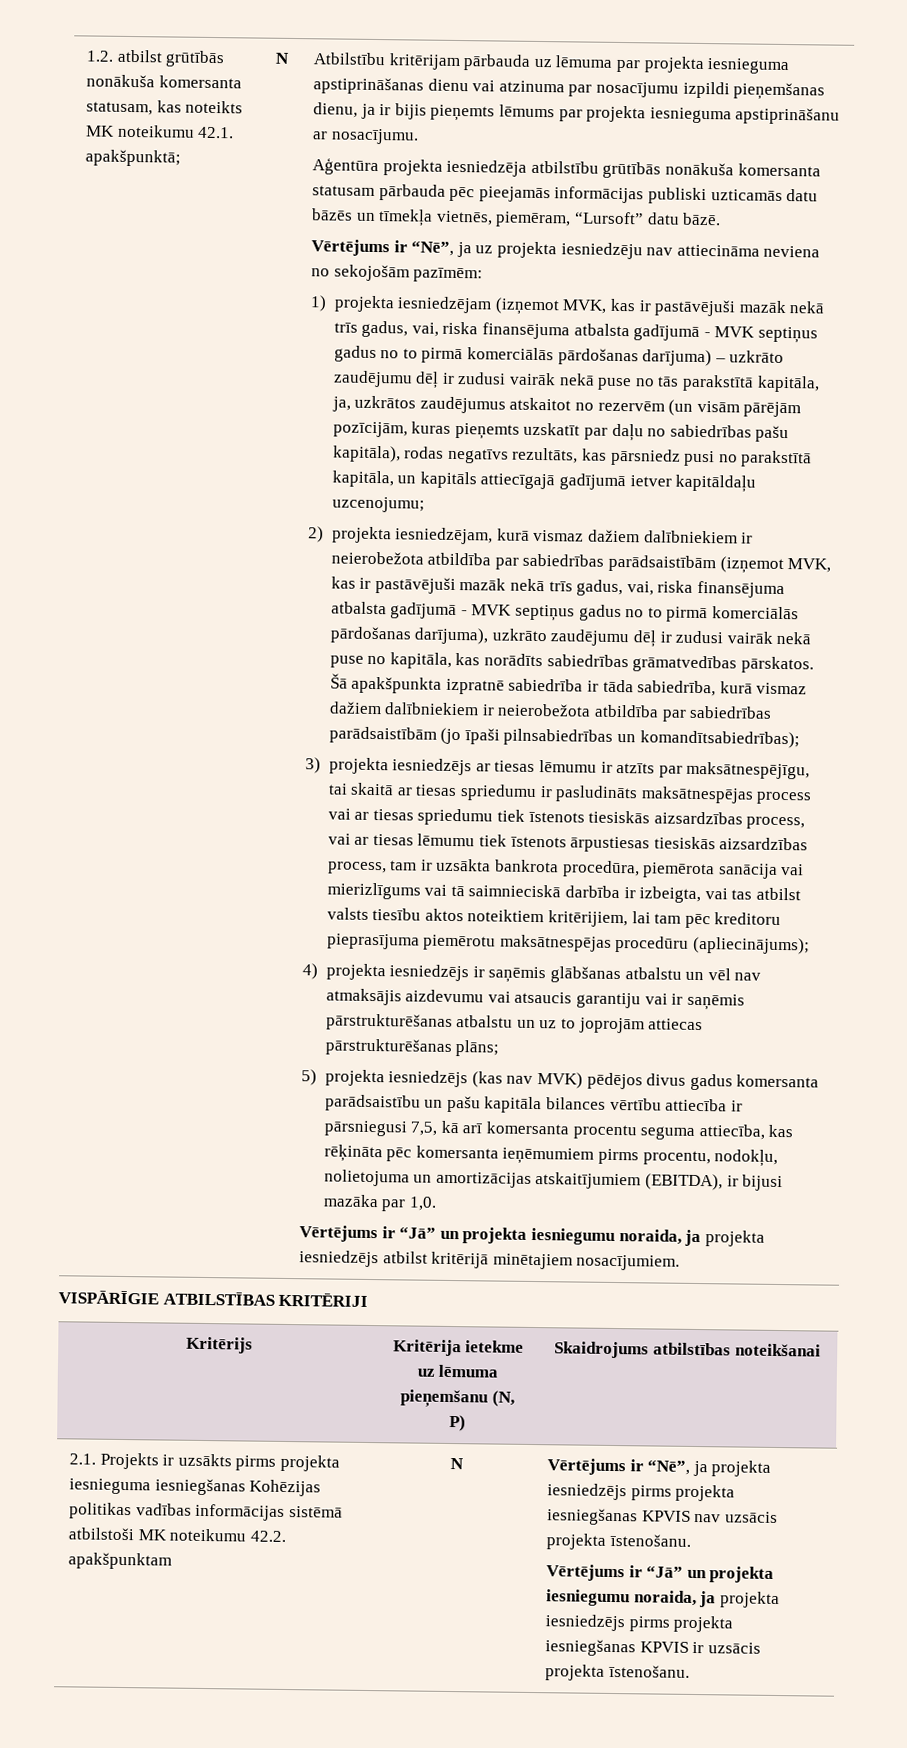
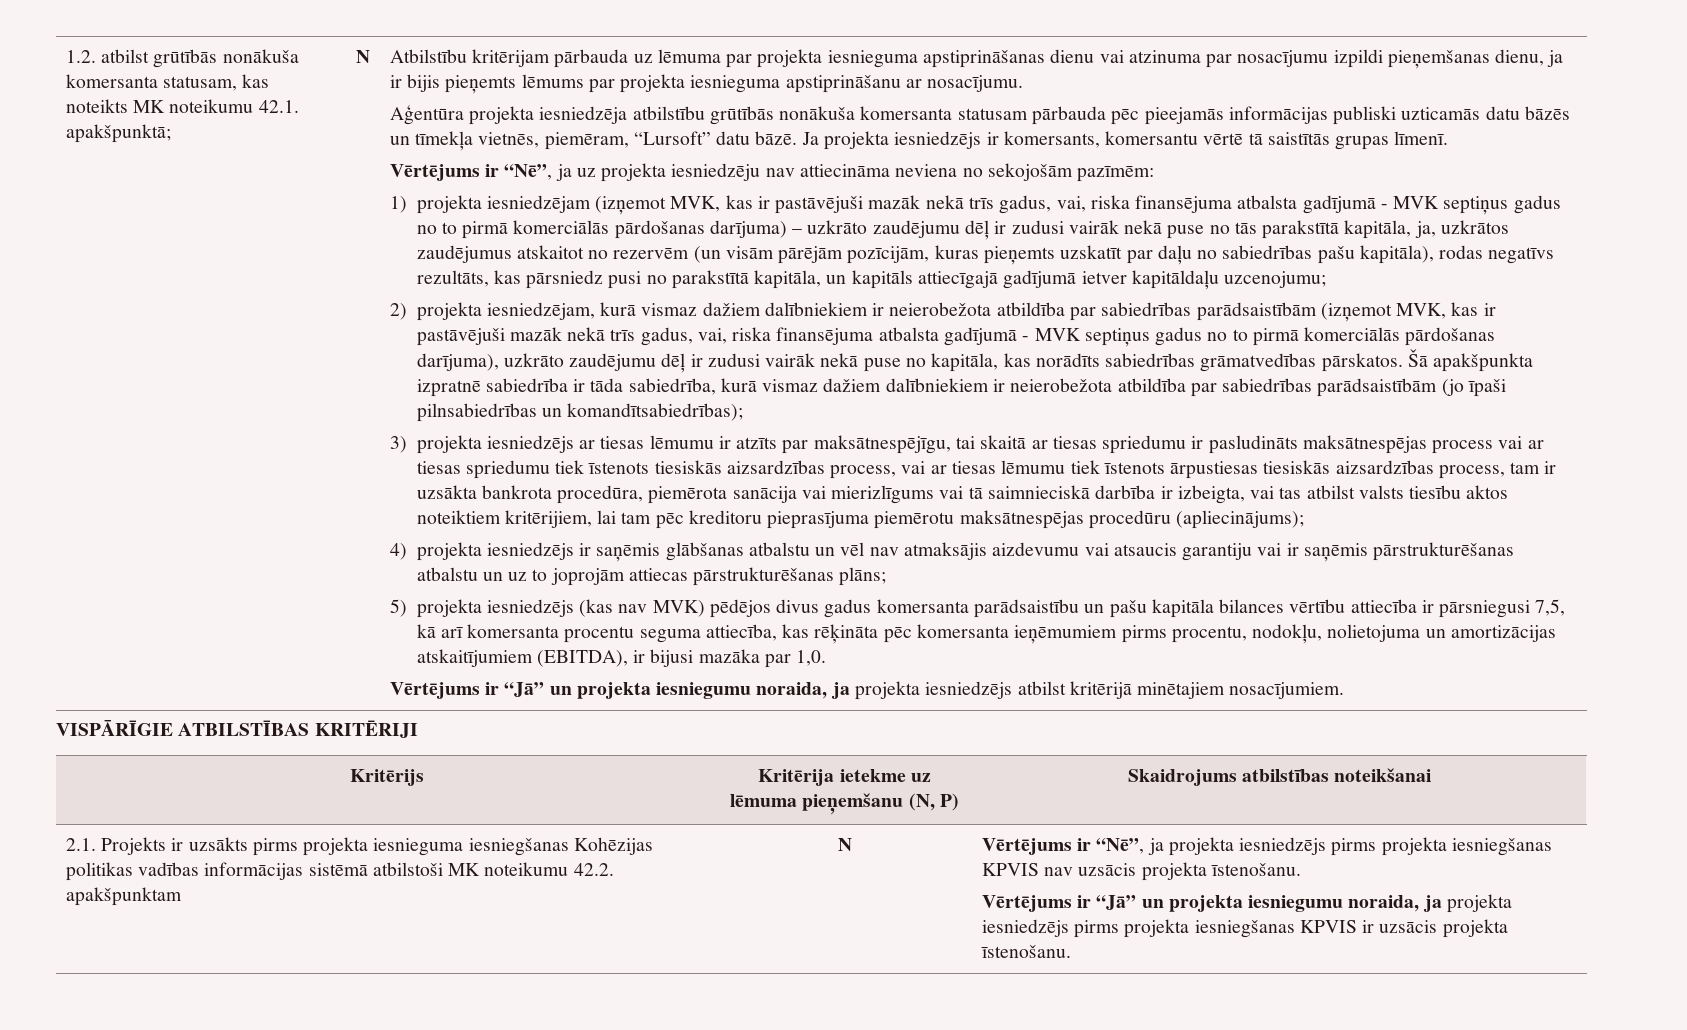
(722, 219) none -> [801,131,1449,150] Ja projekta iesniedzējs ir komersants, komersantu vērtē tā saistītās grupas līmenī.

